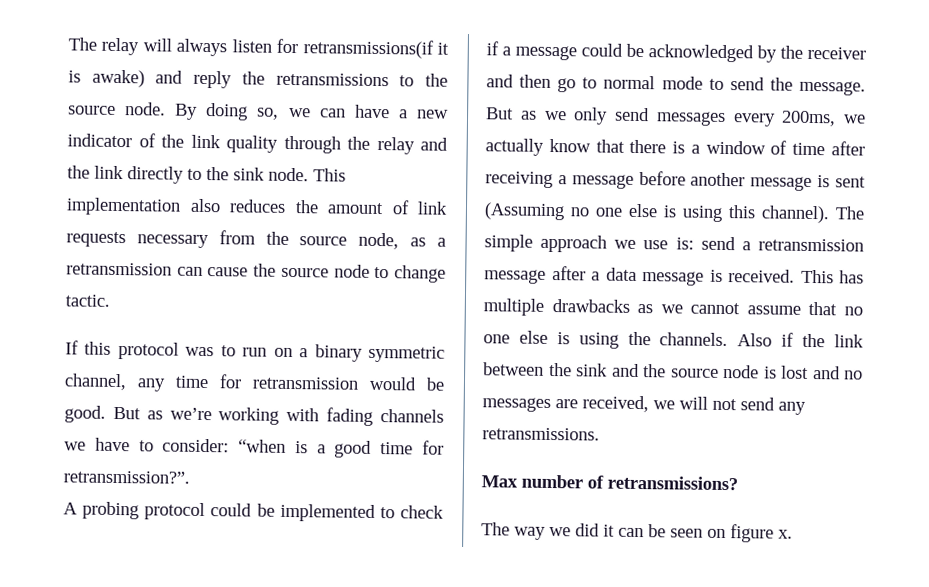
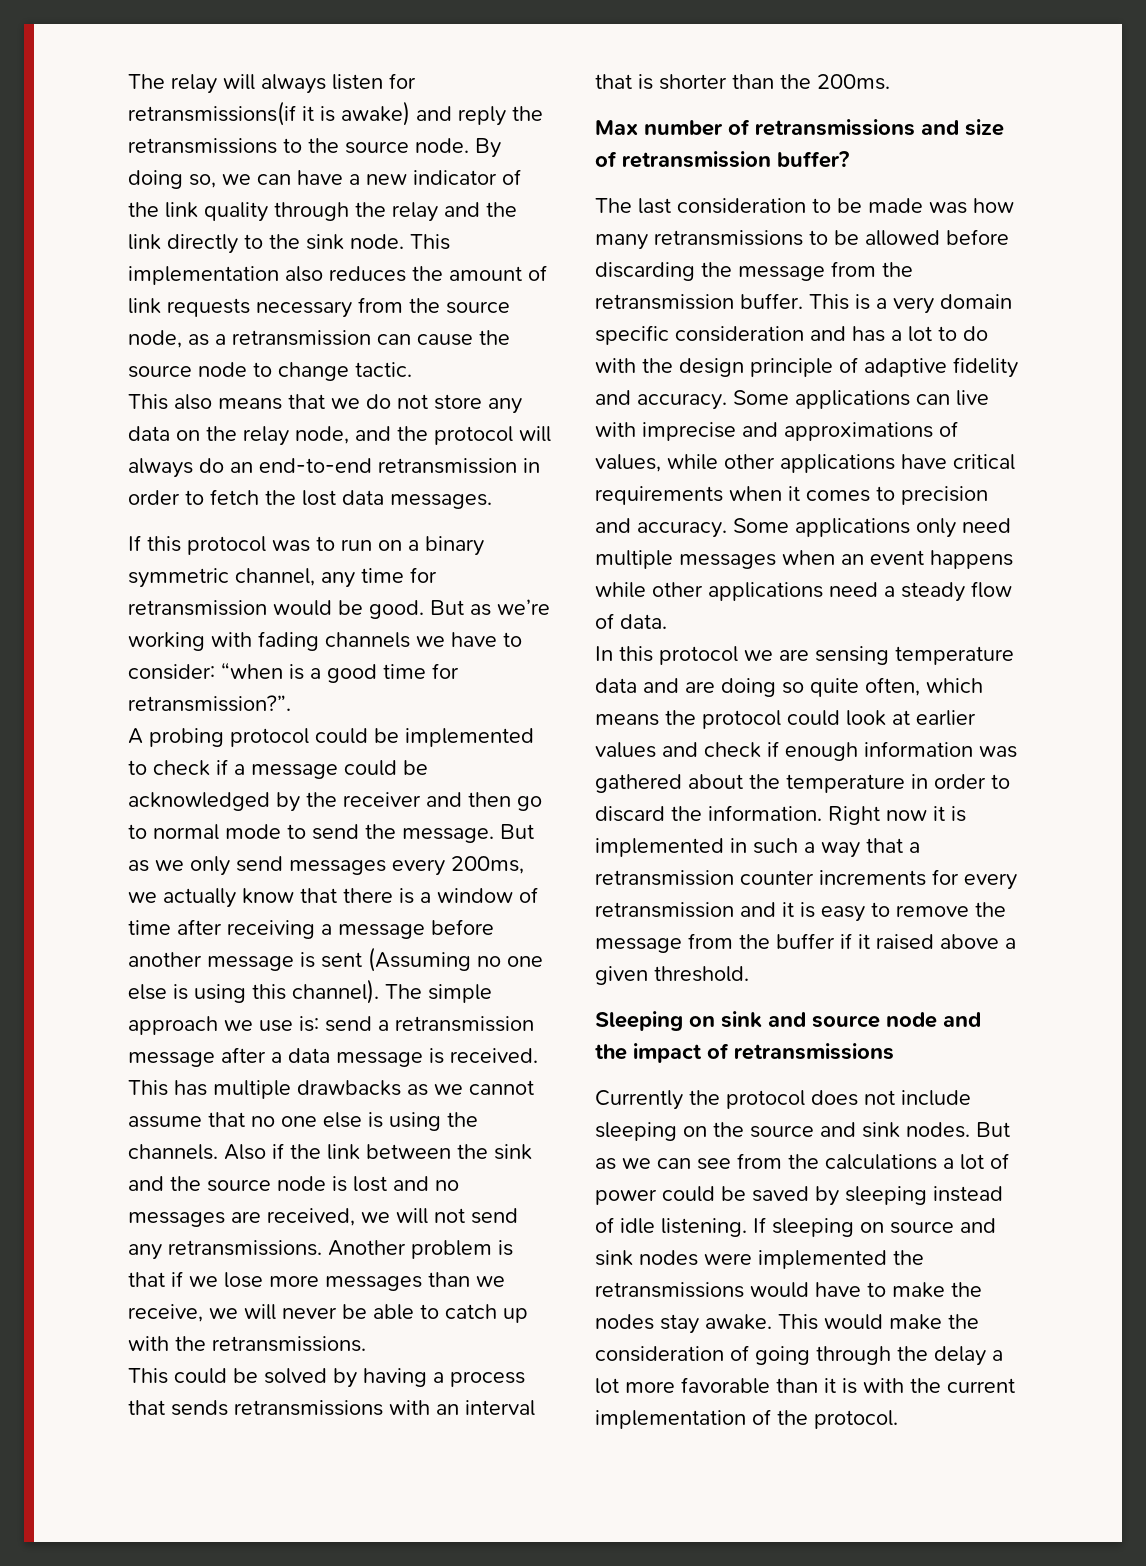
(110, 300) none -> [128,394,522,414] [128,426,551,446] [128,458,540,478] [128,489,492,509] // This also means that we do not store any data on the relay node, and the protocol will always do an end-to-end retransmission in order to fetch the lost data messages.
[481,474,738,491] [481,522,793,543] // Max number of retransmissions? // The way we did it can be seen on figure x. -> [328,1240,513,1259] [128,1271,505,1291] [128,1304,528,1323] [128,1336,366,1352] [128,1368,525,1388] [128,1400,535,1416] [595,74,890,90] [595,119,1004,136] [595,151,849,168] [595,198,1014,214] [595,229,1009,250] [595,261,913,281] [595,293,1012,314] [595,325,988,345] [595,357,1018,378] [595,390,989,410] [595,421,958,441] [595,454,1015,473] [595,486,988,505] [595,518,1011,538] [595,550,1013,569] [595,581,1012,602] [595,613,667,629] [595,646,1014,665] [595,677,983,697] [595,710,976,729] [595,741,1017,761] [595,774,1010,793] [595,805,966,825] [595,838,920,858] [595,869,1017,890] [595,902,1006,922] [595,933,1016,953] [595,966,749,985] [595,1011,981,1031] [595,1043,894,1063] [595,1090,971,1110] [595,1122,1010,1141] [595,1153,1009,1170] [595,1186,1003,1206] [595,1217,996,1237] [595,1250,924,1269] [595,1282,982,1298] [595,1314,979,1334] [595,1345,1003,1366] [595,1377,1015,1394] [595,1409,898,1429] Another problem is that if we lose more messages than we receive, we will never be able to catch up with the retransmissions. // This could be solved by having a process that sends retransmissions with an interval that is shorter than the 200ms. // Max number of retransmissions and size of retransmission buffer? // The last consideration to be made was how many retransmissions to be allowed before discarding the message from the retransmission buffer. This is a very domain specific consideration and has a lot to do with the design principle of adaptive fidelity and accuracy. Some applications can live with imprecise and approximations of values, while other applications have critical requirements when it comes to precision and accuracy. Some applications only need multiple messages when an event happens while other applications need a steady flow of data. // In this protocol we are sensing temperature data and are doing so quite often, which means the protocol could look at earlier values and check if enough information was gathered about the temperature in order to discard the information. Right now it is implemented in such a way that a retransmission counter increments for every retransmission and it is easy to remove the message from the buffer if it raised above a given threshold. // Sleeping on sink and source node and the impact of retransmissions // Currently the protocol does not include sleeping on the source and sink nodes. But as we can see from the calculations a lot of power could be saved by sleeping instead of idle listening. If sleeping on source and sink nodes were implemented the retransmissions would have to make the nodes stay awake. This would make the consideration of going through the delay a lot more favorable than it is with the current implementation of the protocol.

